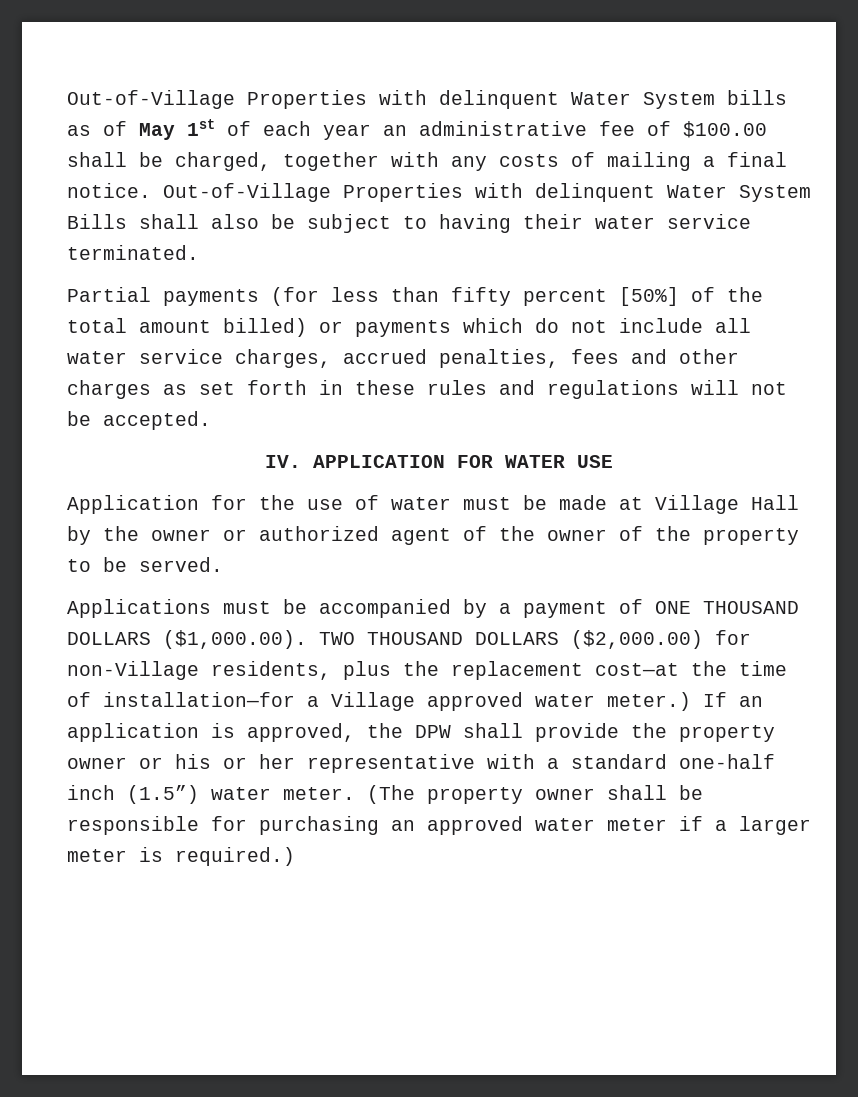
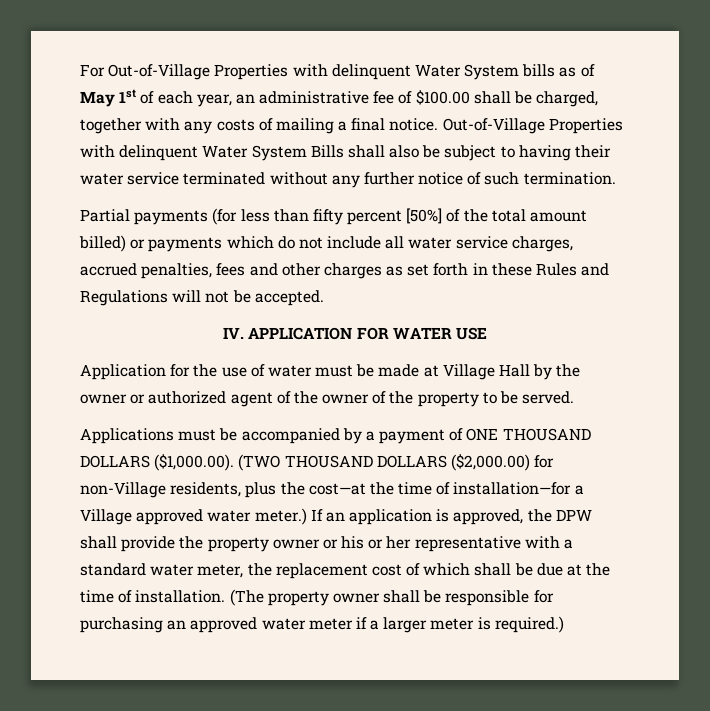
(67, 99) none -> [80,64,105,77] For
[323,124,371,140] year -> [196,94,232,107] year,
[67,245,199,260] terminated. -> [183,172,616,188] terminated without any further notice of such termination.
[427,380,679,399] rules and regulations -> [536,263,610,276] [80,290,168,306] Rules and Regulations
[319,632,355,645] TWO -> [238,454,281,471] (TWO
[451,661,583,680] replacement -> (305, 488) none
[679,754,775,769] [67,785,355,804] one-half inch (1.5”) water meter. -> [150,563,611,579] [80,590,226,603] water meter, the replacement cost of which shall be due at the time of installation.

